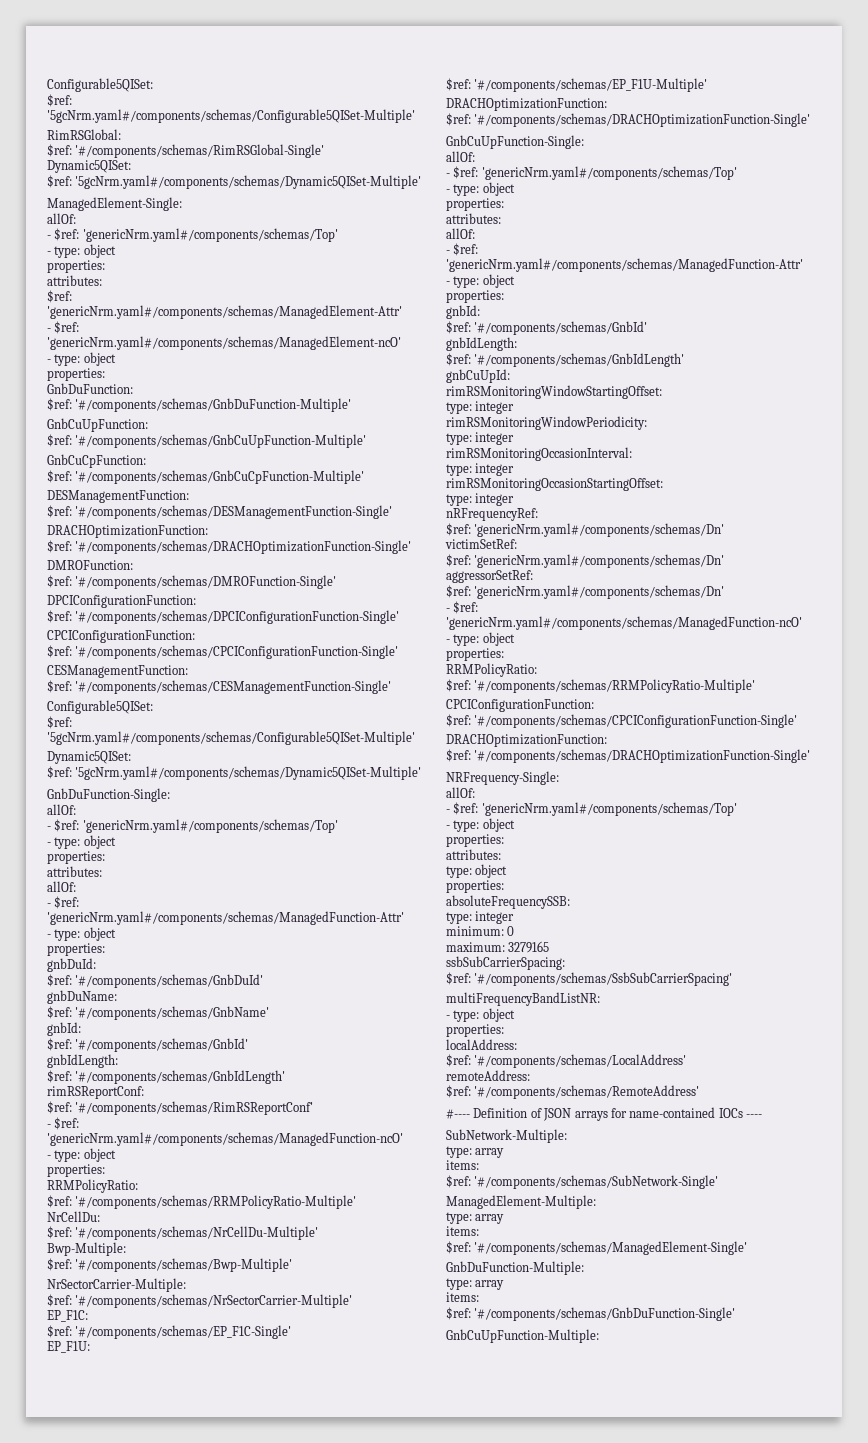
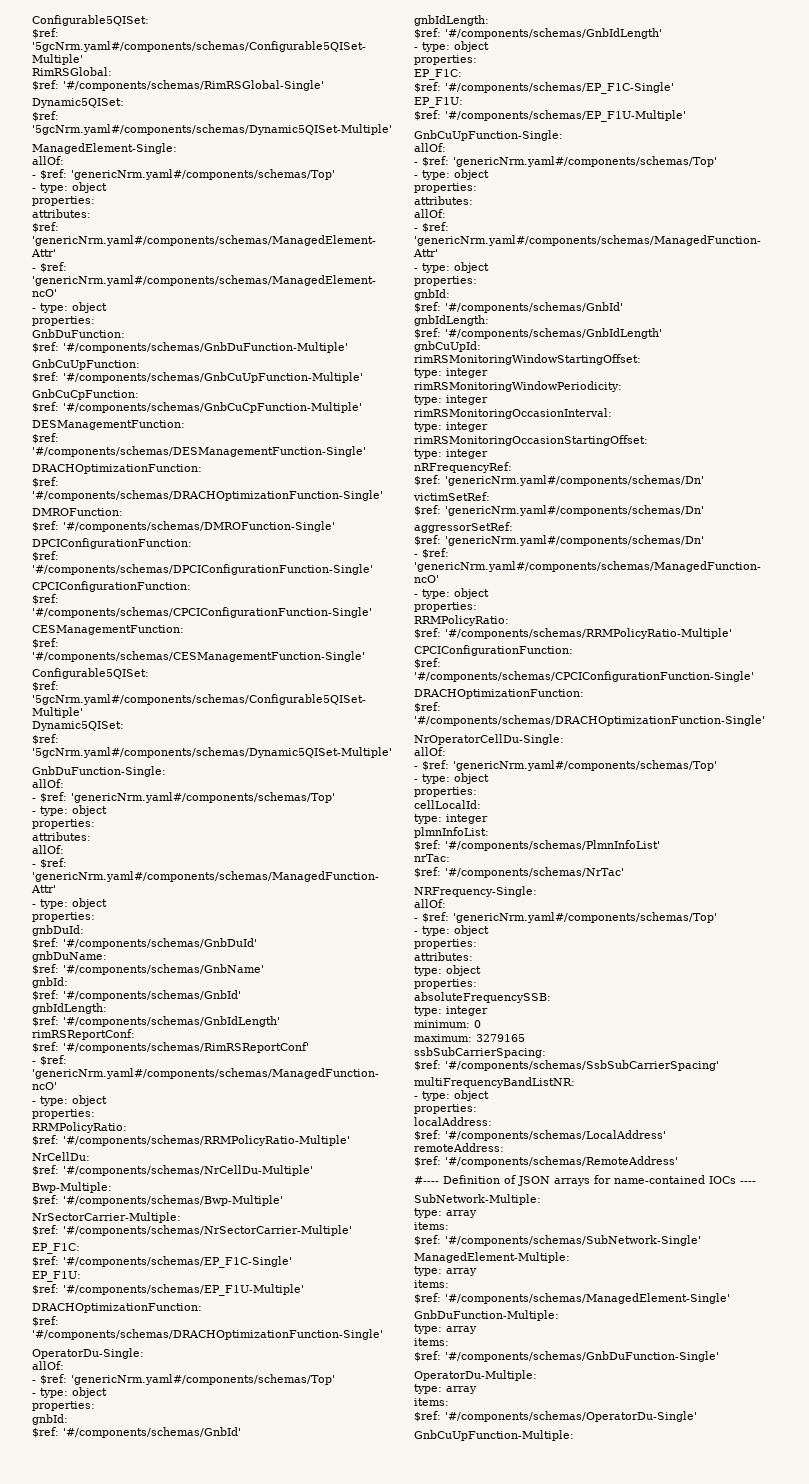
(811, 120) none -> [32,1348,144,1359] [32,1361,64,1370] [32,1374,335,1385] [32,1387,107,1398] [32,1401,95,1411] [32,1414,68,1425] [32,1427,241,1438] [414,15,489,26] [414,28,662,39] [414,41,489,52] [414,55,477,65] [414,69,462,80] [414,82,674,94] [414,97,463,108] [414,110,686,122] // OperatorDu-Single: // allOf: // - $ref: 'genericNrm.yaml#/components/schemas/Top' // - type: object // properties: // gnbId: // $ref: '#/components/schemas/GnbId' // gnbIdLength: // $ref: '#/components/schemas/GnbIdLength' // - type: object // properties: // EP_F1C: // $ref: '#/components/schemas/EP_F1C-Single' // EP_F1U: // $ref: '#/components/schemas/EP_F1U-Multiple'
(811, 756) none -> [414,734,564,745] [414,747,446,756] [414,760,717,771] [414,773,489,784] [414,787,477,797] [414,800,481,809] [414,814,488,824] [414,827,489,838] [414,840,660,851] [414,854,450,862] [414,867,624,878] // NrOperatorCellDu-Single: // allOf: // - $ref: 'genericNrm.yaml#/components/schemas/Top' // - type: object // properties: // cellLocalId: // type: integer // plmnInfoList: // $ref: '#/components/schemas/PlmnInfoList' // nrTac: // $ref: '#/components/schemas/NrTac'
(736, 1314) none -> [414,1370,537,1381] [414,1384,477,1394] [414,1398,449,1406] [414,1411,697,1422] // OperatorDu-Multiple: // type: array // items: // $ref: '#/components/schemas/OperatorDu-Single'

